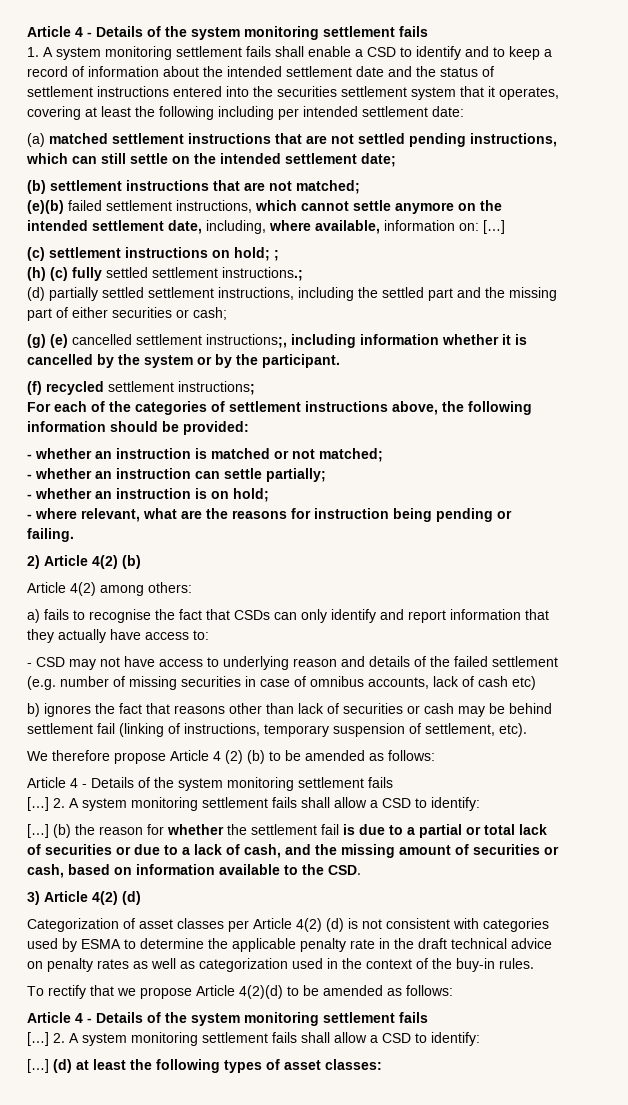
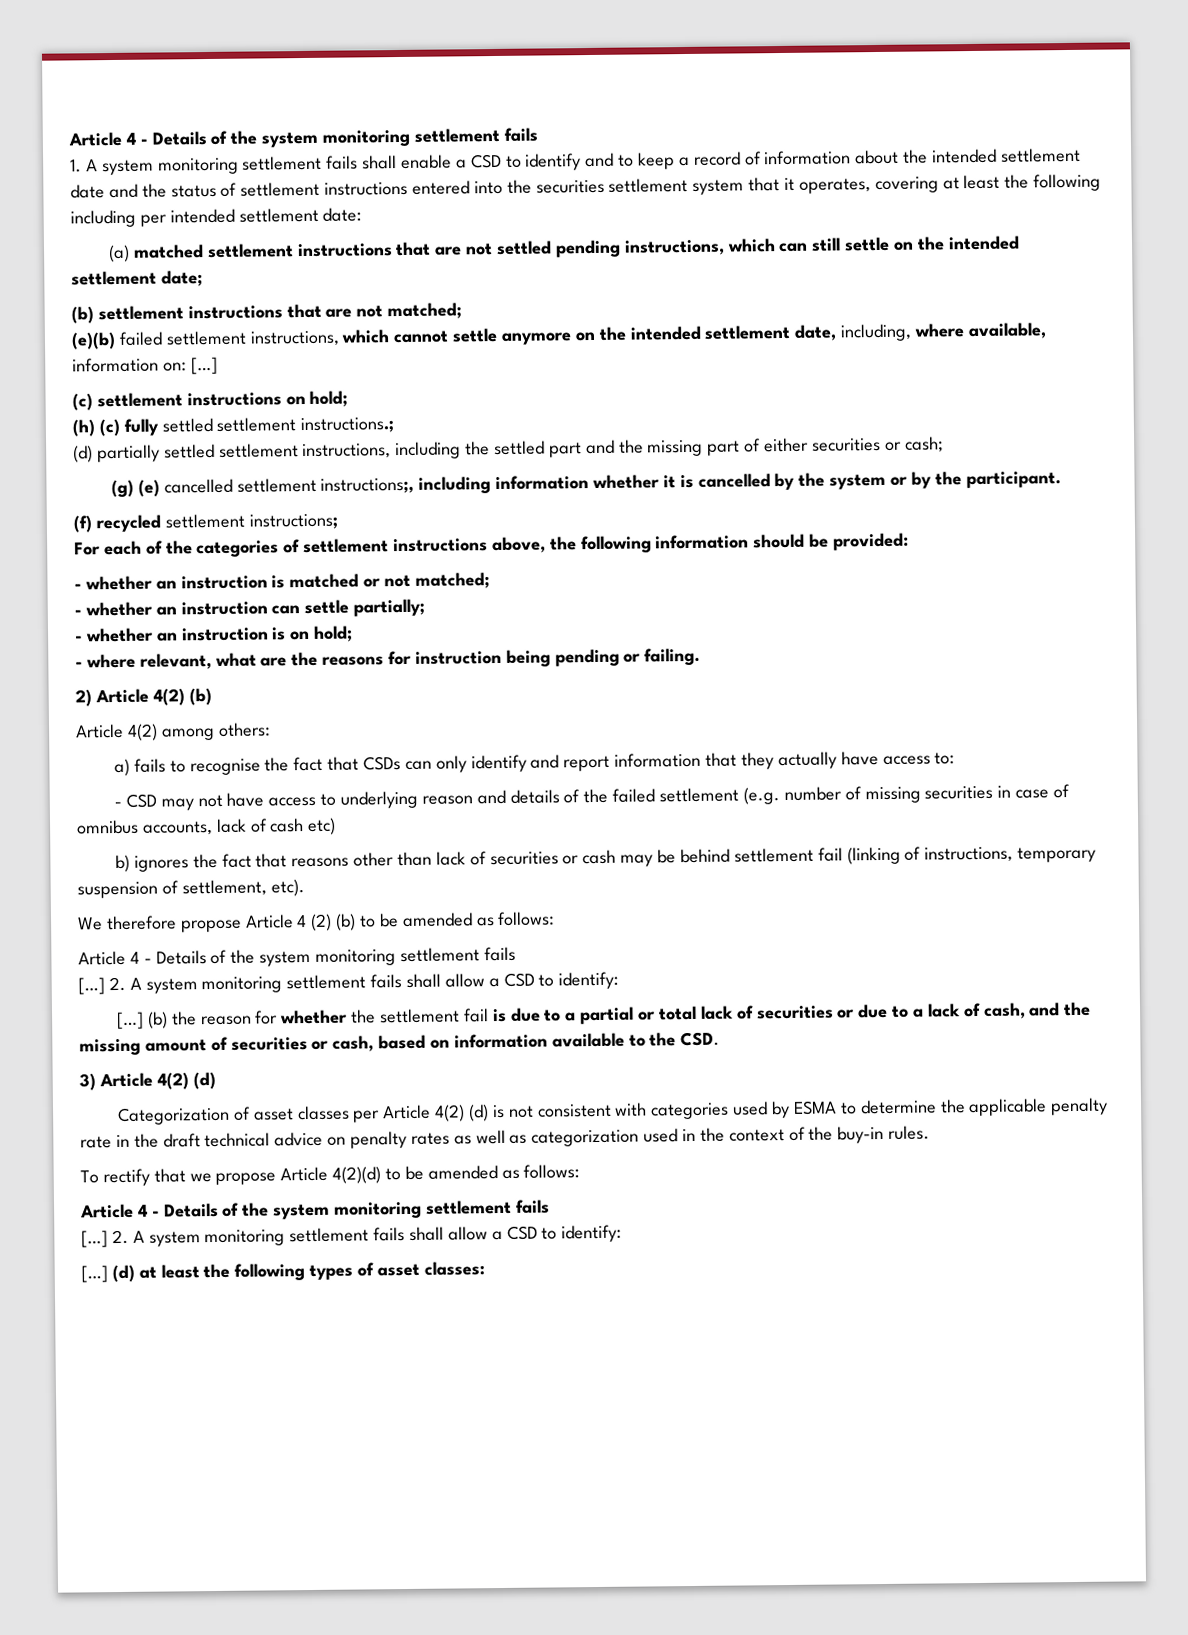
[274,250,279,261] ; -> (349, 398) none

